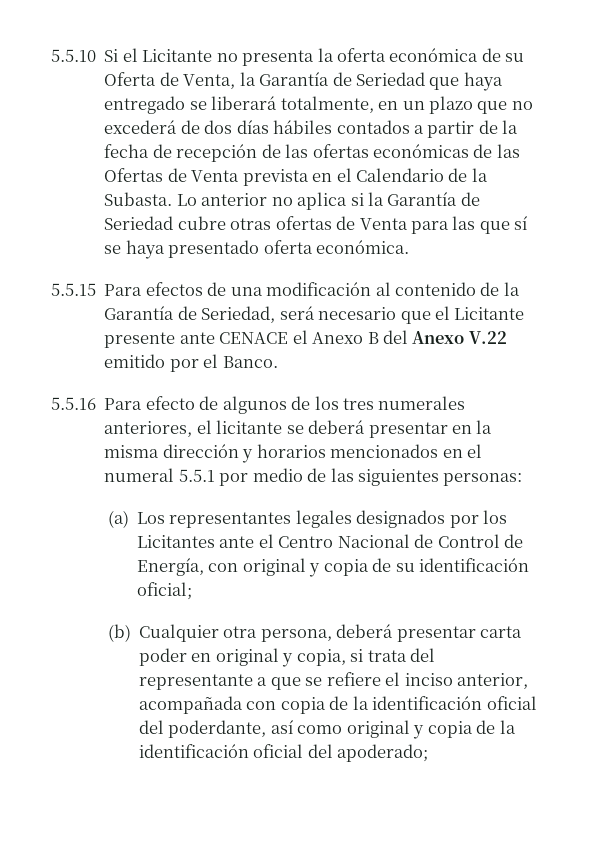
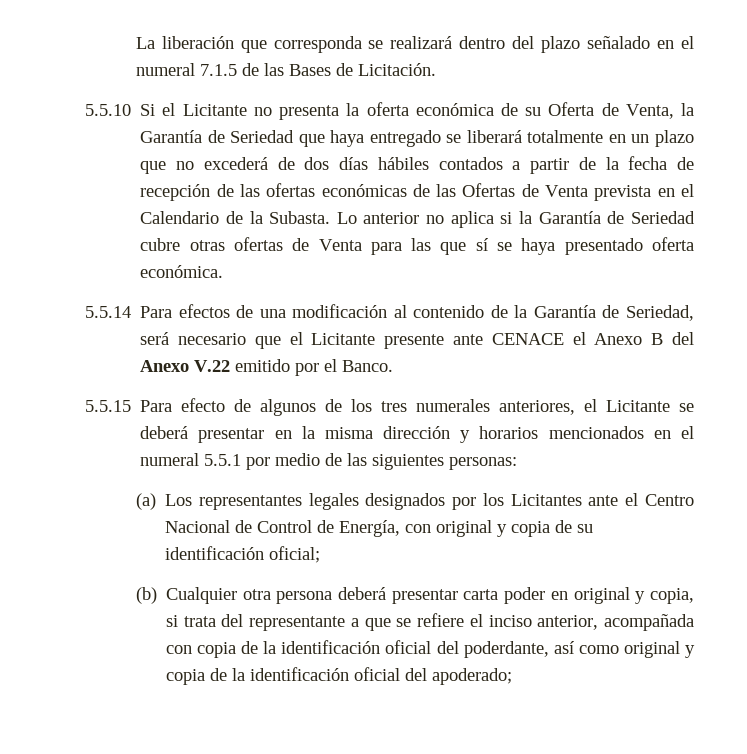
(51, 55) none -> [135,36,694,53] [135,63,436,76] La liberación que corresponda se realizará dentro del plazo señalado en el numeral 7.1.5 de las Bases de Licitación. //
[280,96,374,113] totalmente, -> [527,130,604,143] totalmente
[51,283,96,296] 5.5.15 -> [85,306,131,318] 5.5.14
[51,397,96,410] 5.5.16 -> [85,400,131,412] 5.5.15
[216,420,283,434] licitante -> [606,400,671,412] Licitante
[260,629,332,642] persona, -> [276,591,333,604] persona

